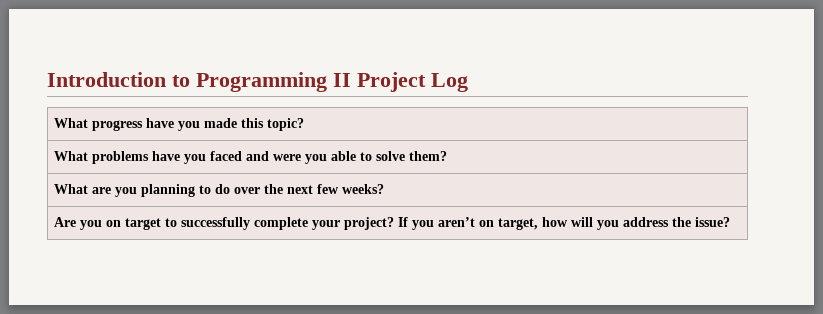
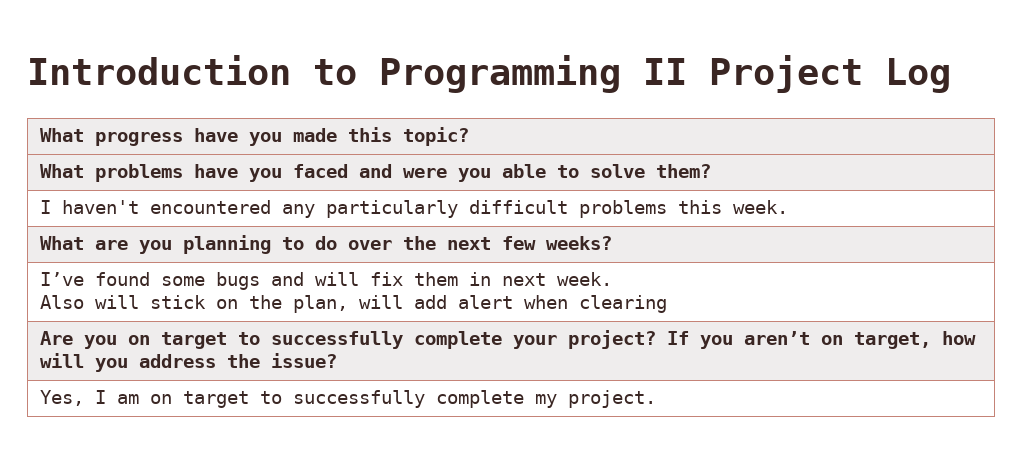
(448, 156) none -> [39,200,788,218] // I haven't encountered any particularly difficult problems this week.
(385, 189) none -> [39,272,612,290] [39,295,667,313] // I’ve found some bugs and will fix them in next week. // Also will stick on the plan, will add alert when clearing
(731, 222) none -> [39,390,656,408] // Yes, I am on target to successfully complete my project.

